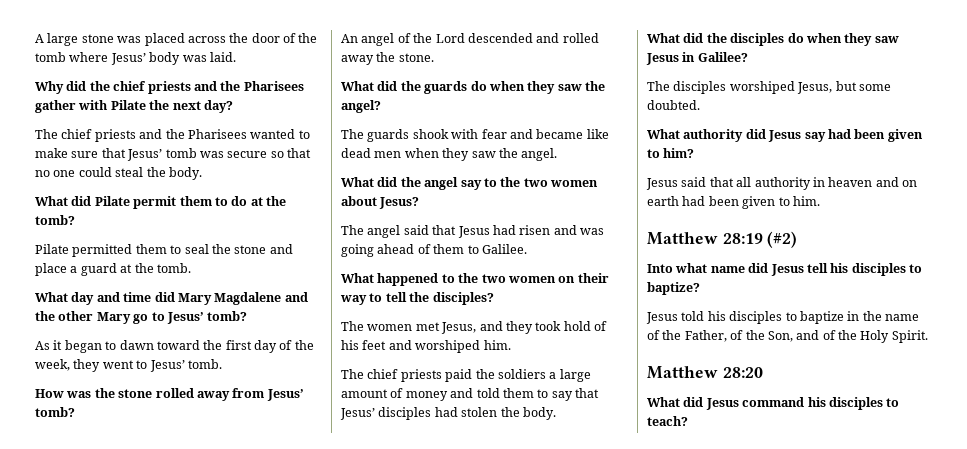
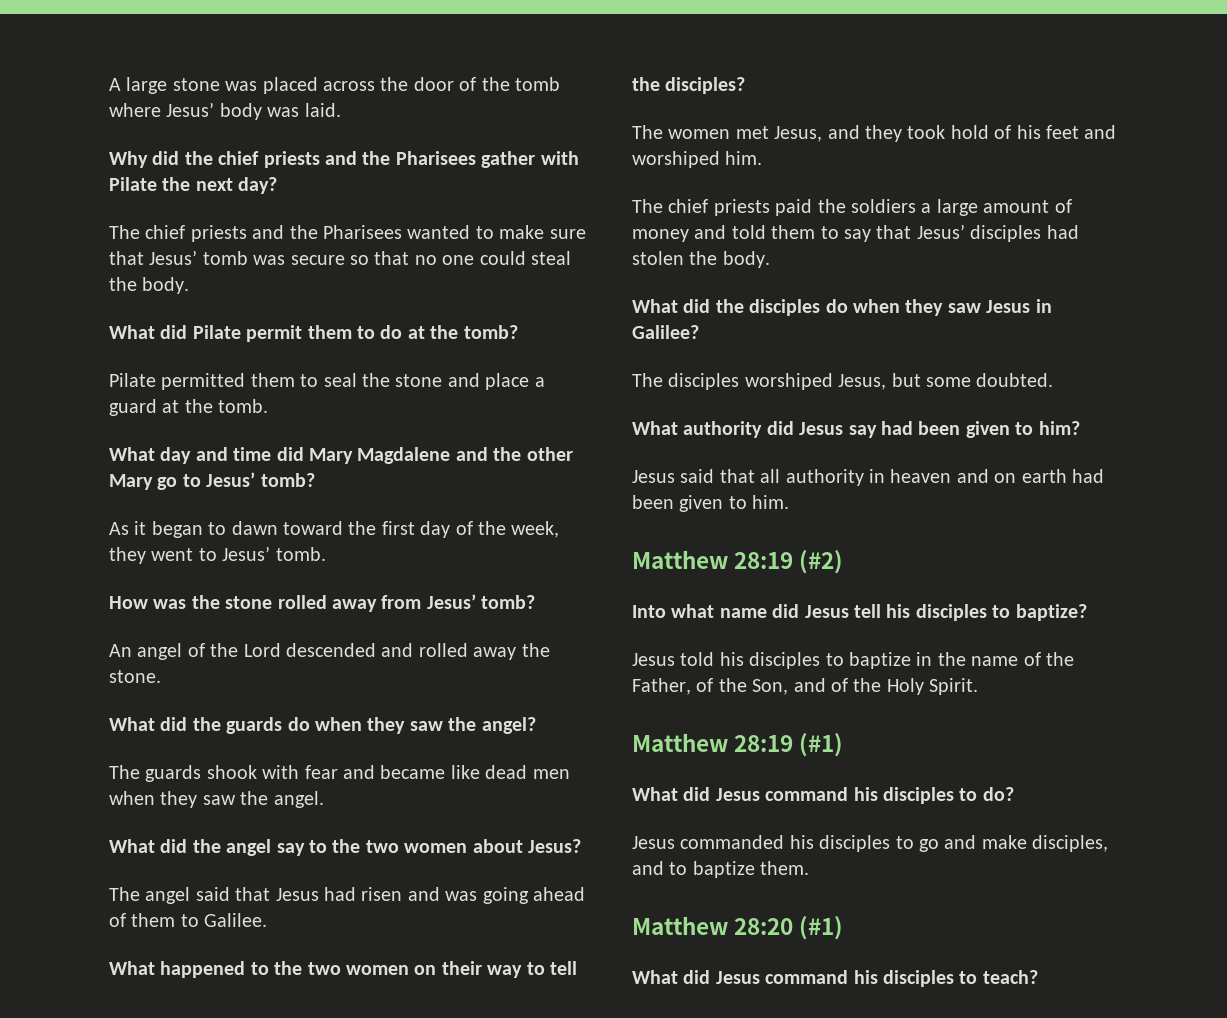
(928, 336) none -> [632,733,844,757] [632,787,1014,804] [632,835,1109,852] [632,861,810,878] // Matthew 28:19 (#1) // What did Jesus command his disciples to do? // Jesus commanded his disciples to go and make disciples, and to baptize them.
(763, 372) none -> [799,916,844,940] (#1)

